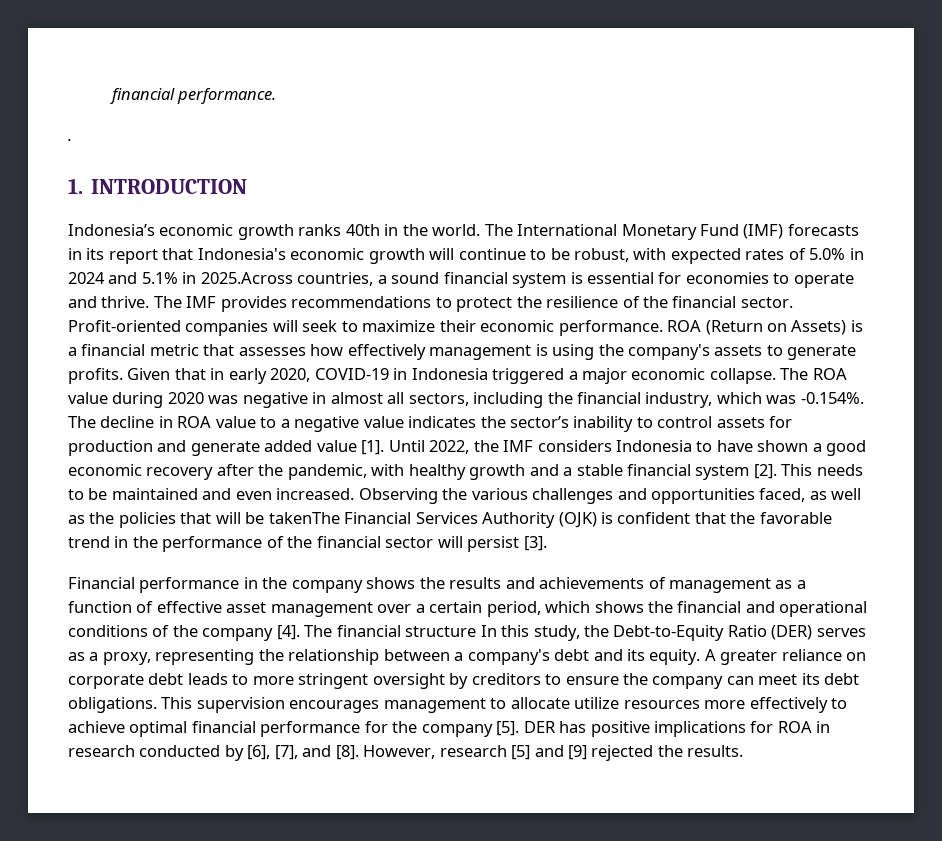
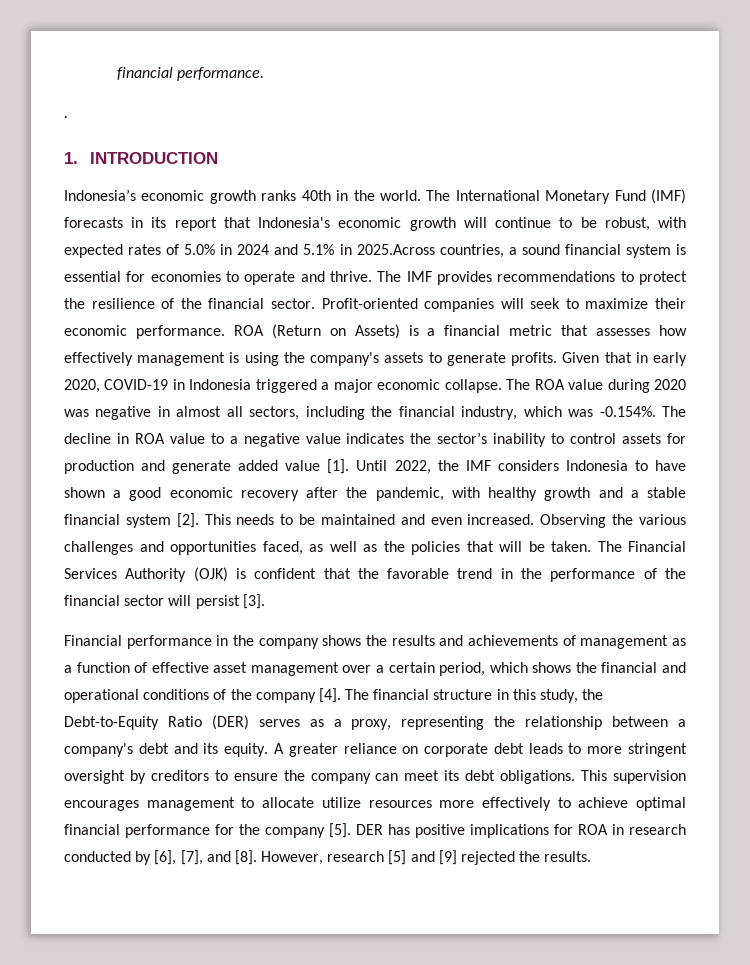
[268,512,340,524] takenThe -> [551,541,622,552] taken. The
[480,625,497,637] In -> [496,689,509,700] in

